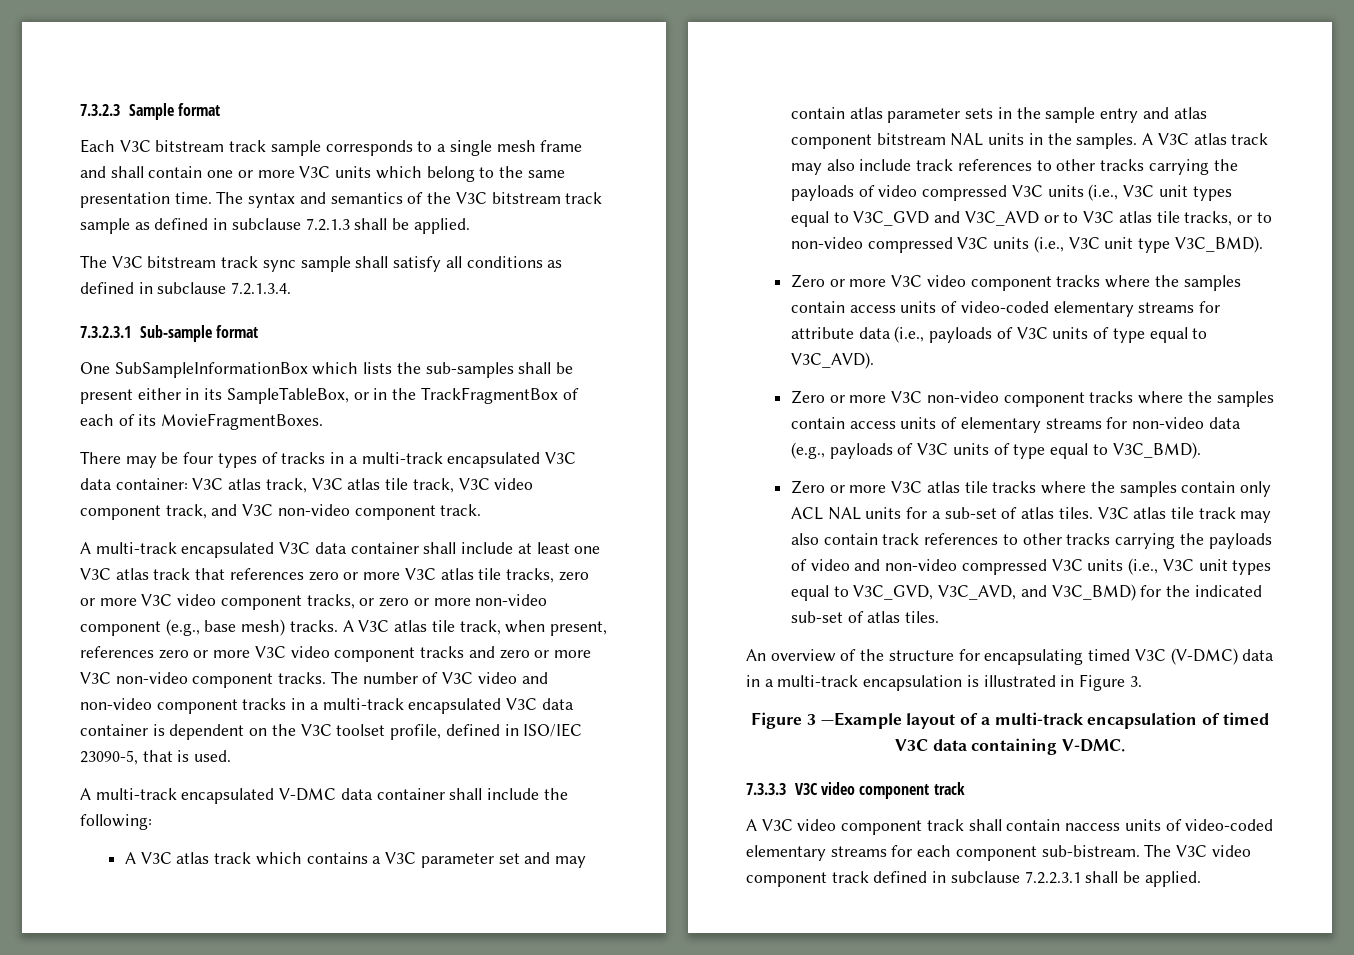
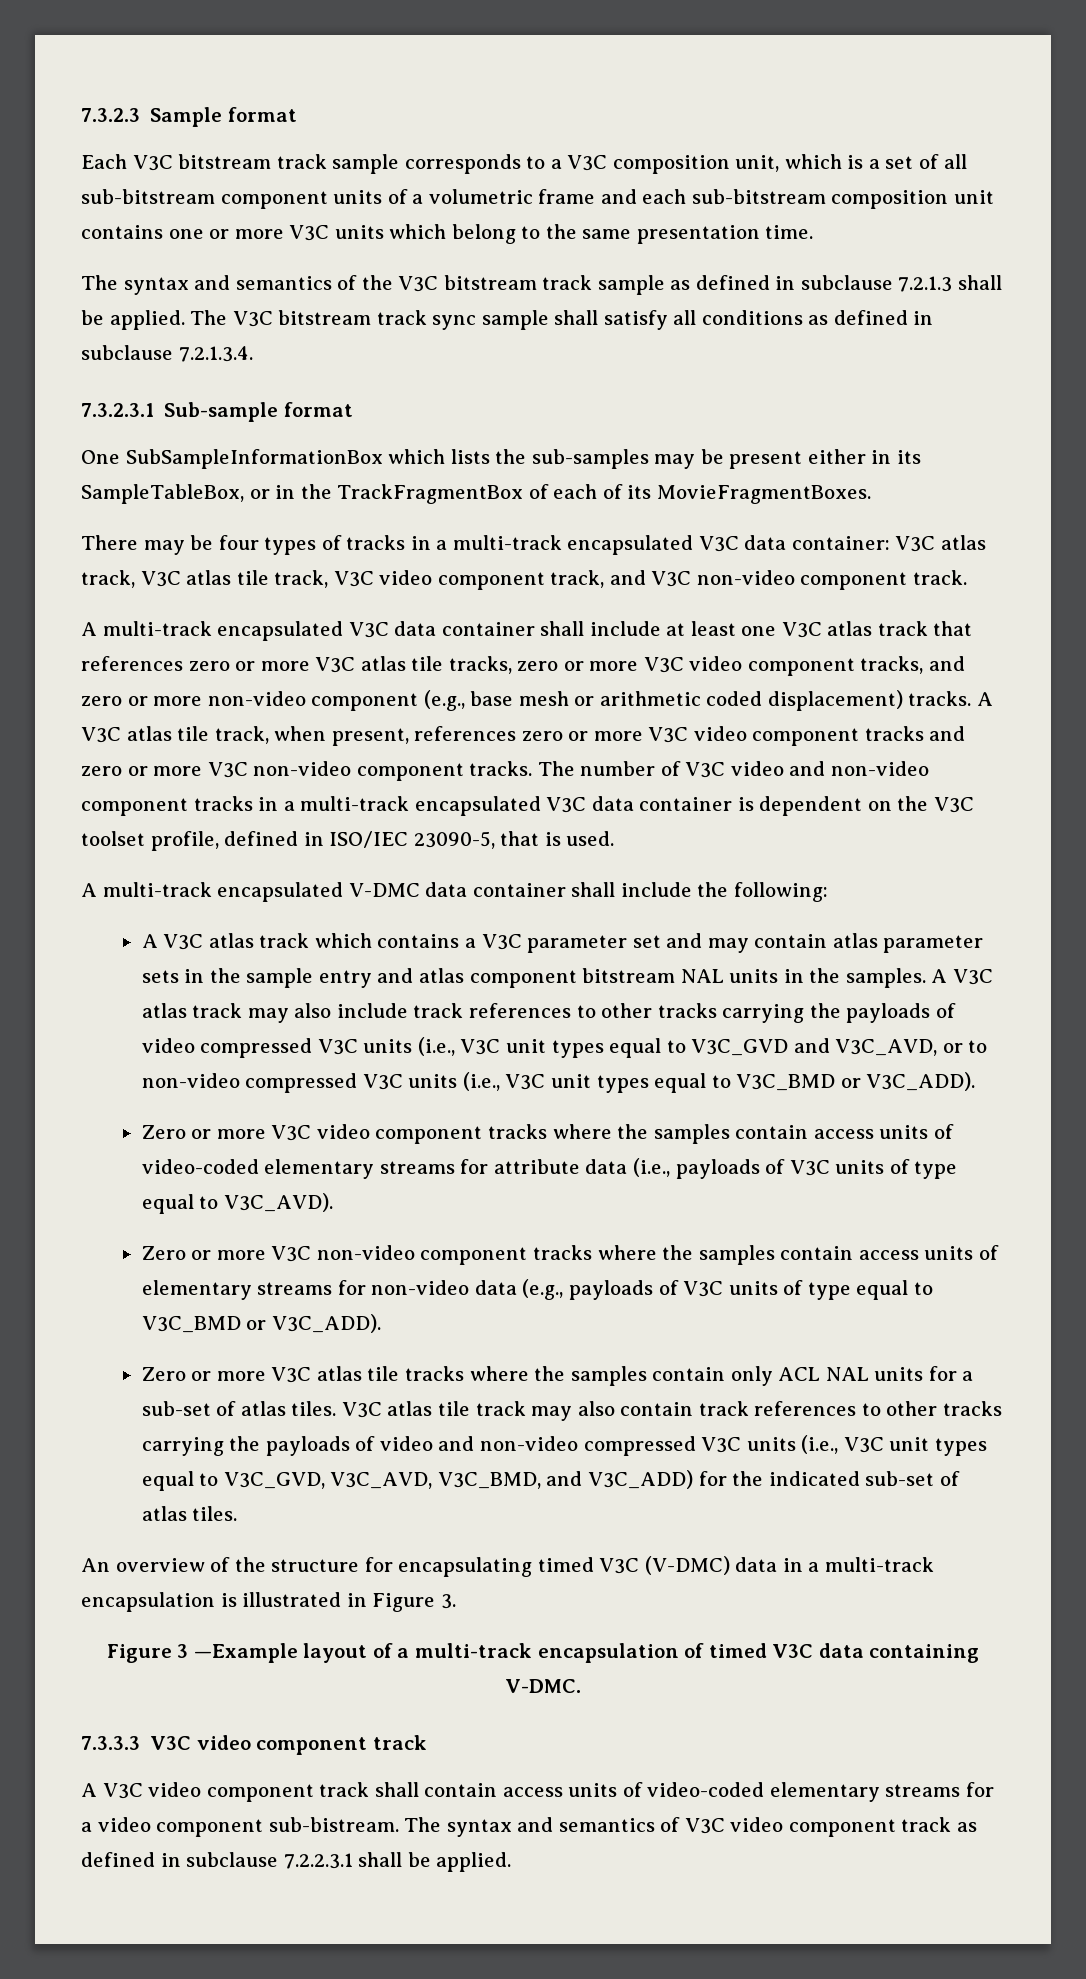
[449,140,583,156] [80,166,203,178] single mesh frame and shall contain -> [567,154,967,174] [81,189,994,209] [81,225,163,239] V3C composition unit, which is a set of all sub-bitstream component units of a volumetric frame and each sub-bitstream composition unit contains
(212, 198) none -> (814, 232) //
(470, 226) // -> (185, 320) none
[518,362,552,374] shall -> [654,454,696,469] may
[359,598,375,606] or -> [929,656,966,671] and
[241,619,286,636] mesh) -> [518,690,903,711] mesh or arithmetic coded displacement)
[964,211,1233,226] V3C_AVD or to V3C atlas tile tracks, -> [835,1039,938,1056] V3C_AVD,
[1138,236,1263,253] type V3C_BMD). -> [596,1072,976,1093] types equal to V3C_BMD or V3C_ADD).
[1112,442,1201,459] V3C_BMD). -> [141,1314,381,1333] V3C_BMD or V3C_ADD).
[1020,584,1136,601] and V3C_BMD) -> [437,1470,693,1489] V3C_BMD, and V3C_ADD)
[1065,819,1274,831] [746,845,952,861] naccess units of video-coded elementary streams for each -> [502,1782,994,1802] [81,1817,151,1832] access units of video-coded elementary streams for a video
[1176,845,1251,857] [746,871,869,887] V3C video component track -> [446,1817,977,1837] syntax and semantics of V3C video component track as

